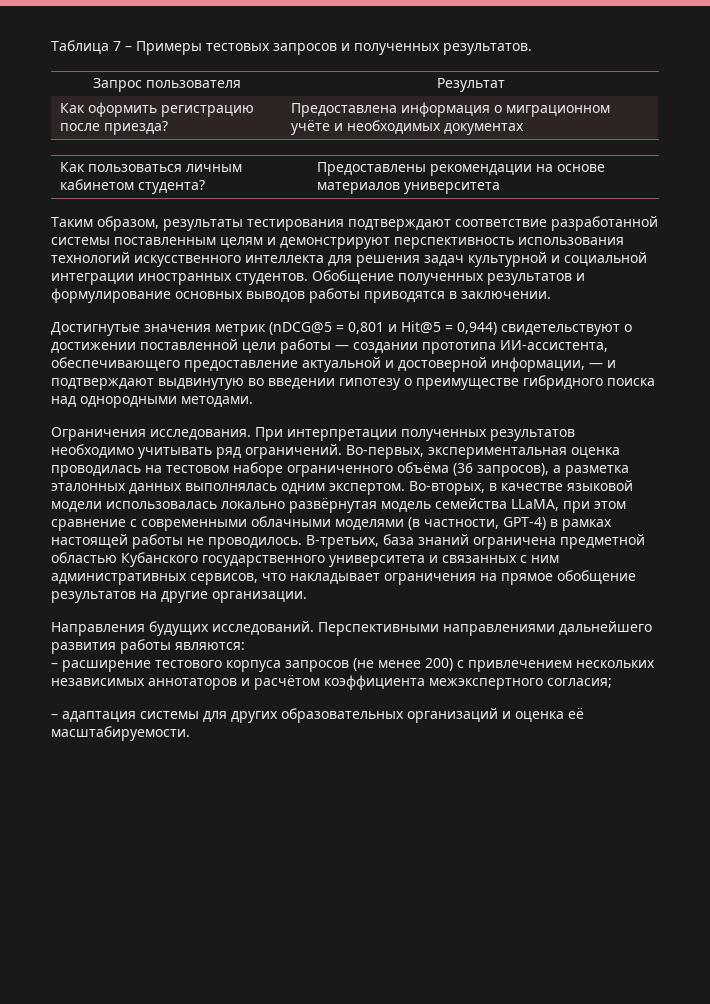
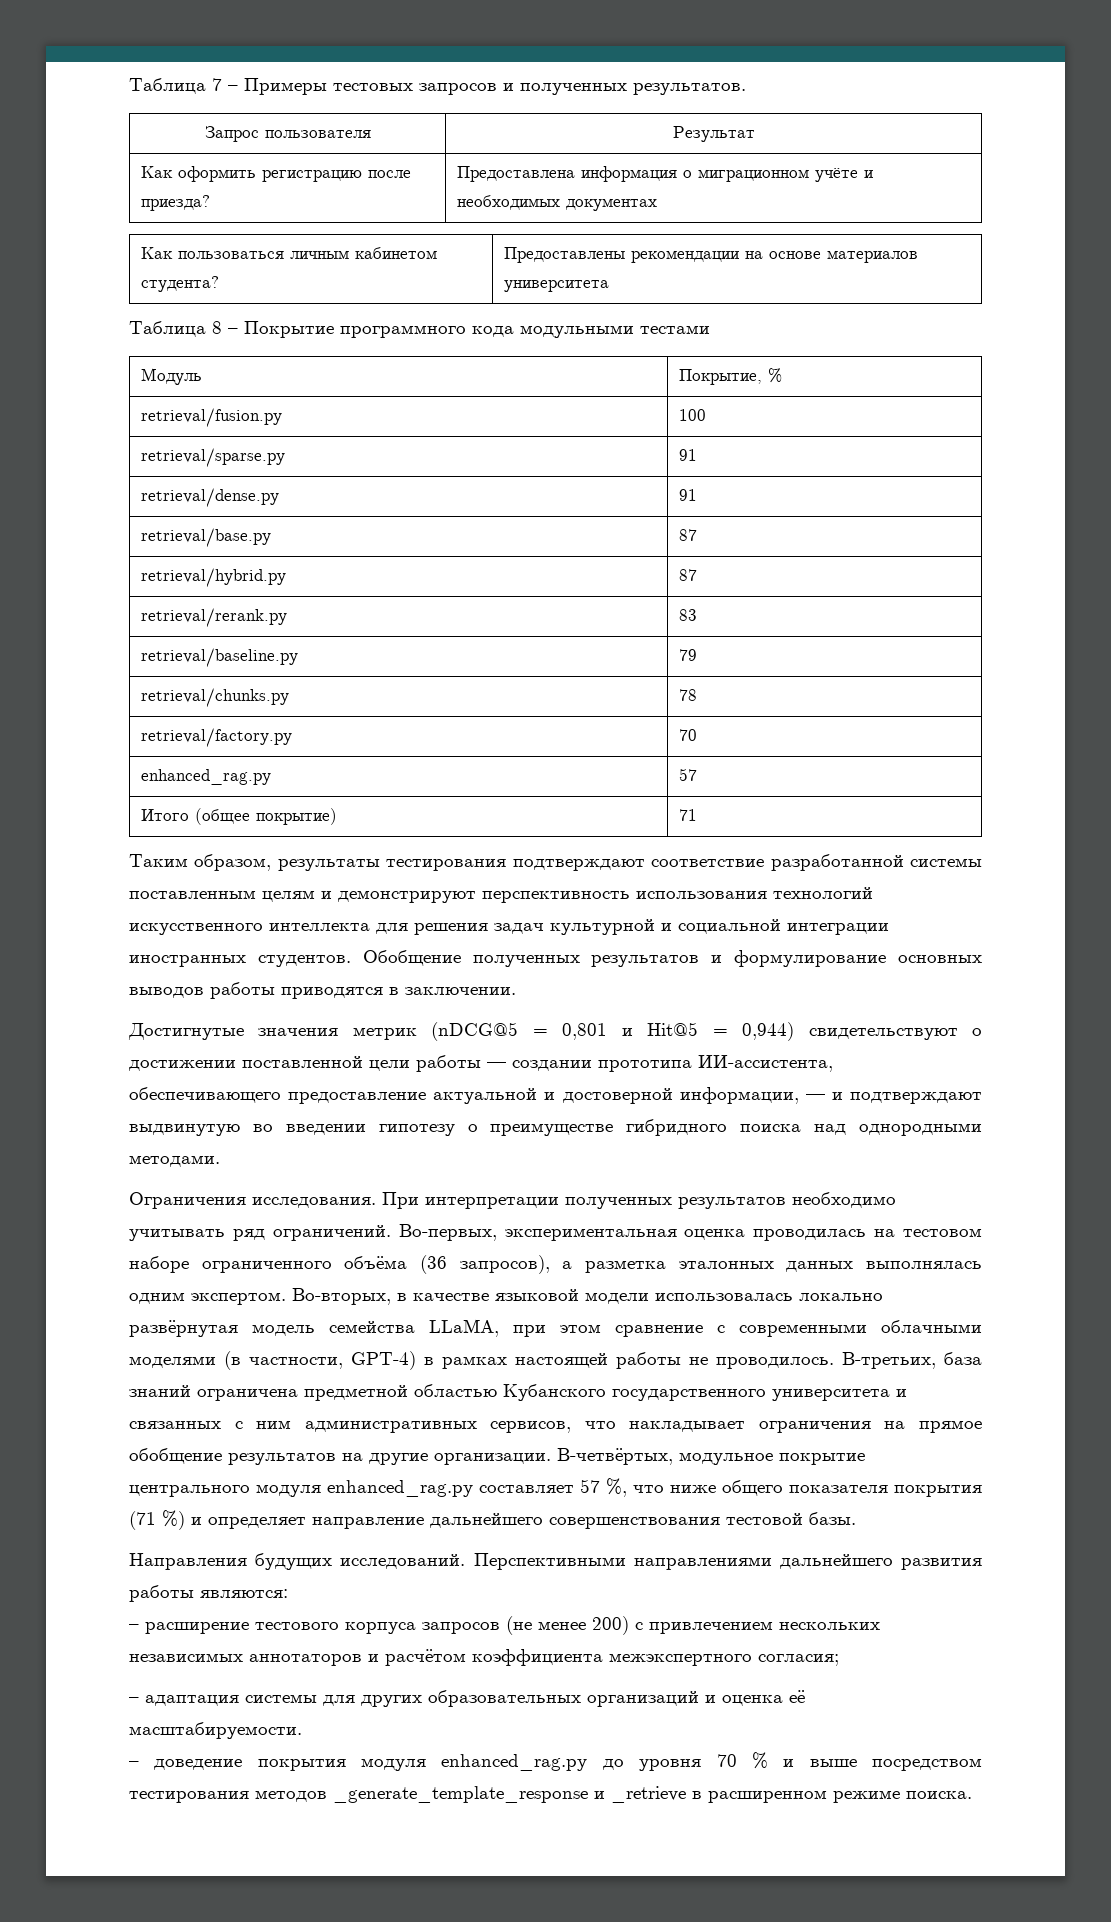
(501, 188) none -> [129,321,710,338] [141,368,203,385] [679,368,783,385] [141,408,283,427] [679,409,707,421] [141,448,286,467] [679,449,698,461] [141,488,280,507] [679,489,698,501] [141,528,272,547] [679,529,698,541] [141,568,287,587] [679,569,698,581] [141,608,288,627] [679,609,698,621] [141,648,299,667] [679,649,698,661] [141,688,290,707] [679,689,698,701] [141,728,293,747] [679,729,698,741] [141,769,272,785] [679,768,698,781] [141,808,338,825] [679,809,698,821] // Таблица 8 – Покрытие программного кода модульными тестами // Модуль | Покрытие, % // retrieval/fusion.py | 100 // retrieval/sparse.py | 91 // retrieval/dense.py | 91 // retrieval/base.py | 87 // retrieval/hybrid.py | 87 // retrieval/rerank.py | 83 // retrieval/baseline.py | 79 // retrieval/chunks.py | 78 // retrieval/factory.py | 70 // enhanced_rag.py | 57 // Итого (общее покрытие) | 71
(307, 597) none -> [557,1448,865,1465] [129,1478,982,1497] [129,1510,856,1530] В-четвёртых, модульное покрытие центрального модуля enhanced_rag.py составляет 57 %, что ниже общего показателя покрытия (71 %) и определяет направление дальнейшего совершенствования тестовой базы.
(190, 733) none -> [129,1752,983,1771] [129,1786,972,1803] // – доведение покрытия модуля enhanced_rag.py до уровня 70 % и выше посредством тестирования методов _generate_template_response и _retrieve в расширенном режиме поиска.

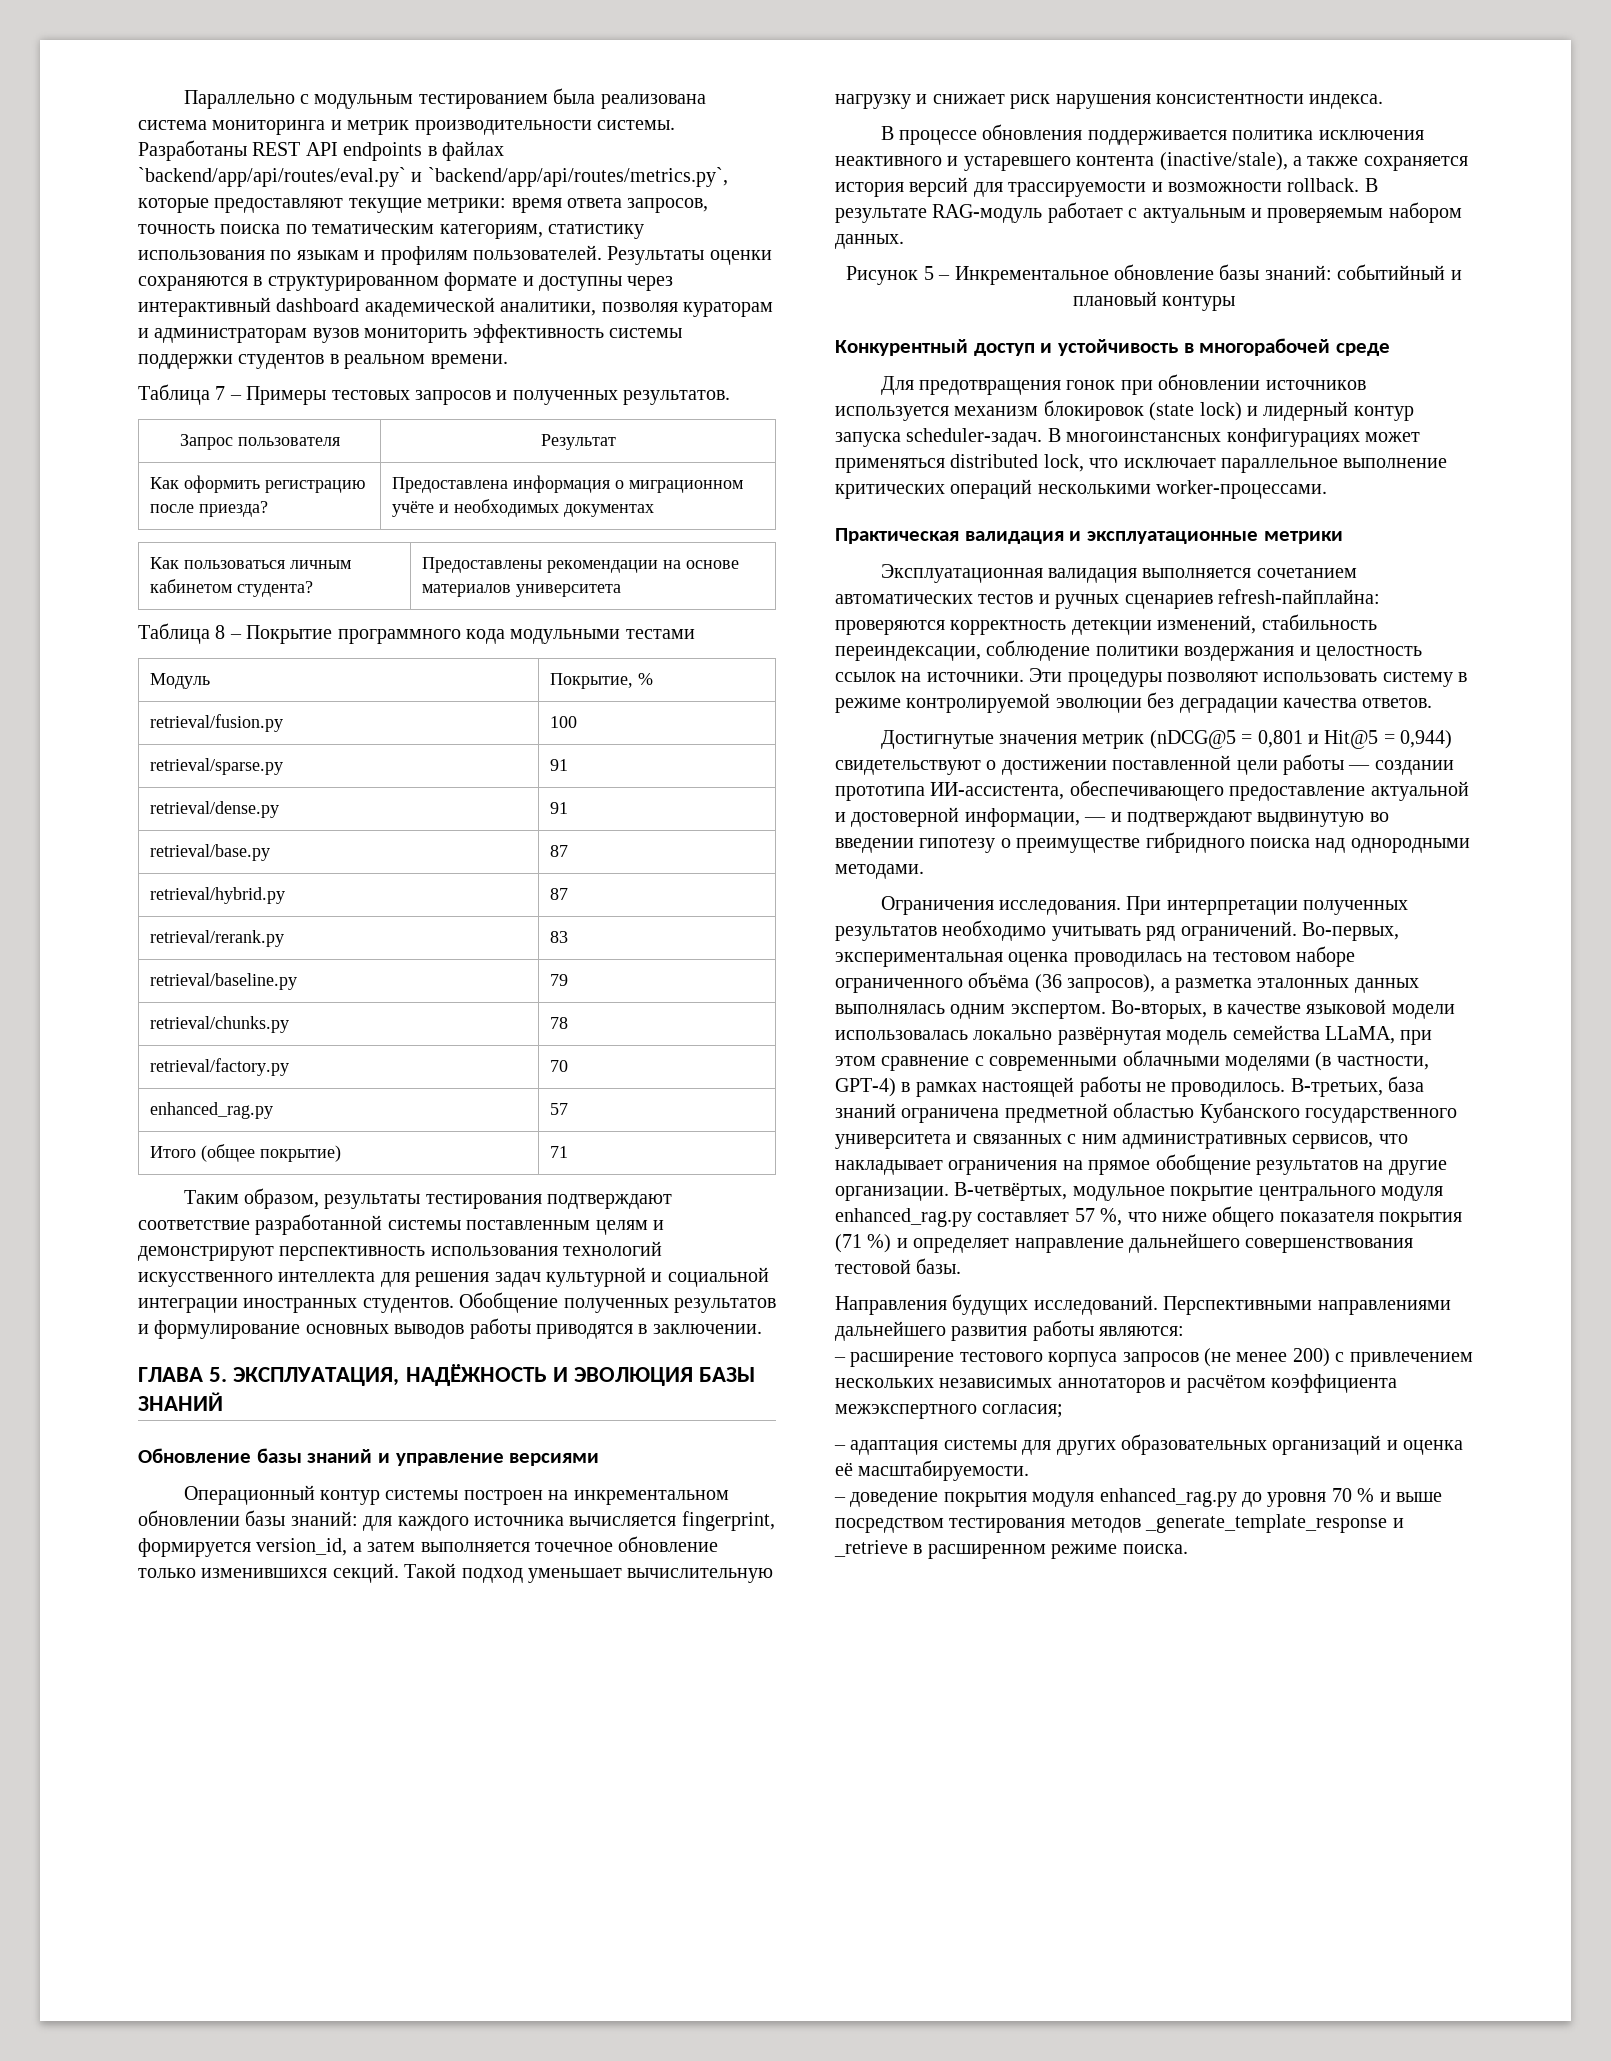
(129, 86) none -> [183,88,706,109] [138,120,675,135] [138,140,504,161] [138,167,728,187] [138,198,709,213] [138,224,644,239] [138,245,772,265] [138,272,674,291] [138,297,773,317] [138,324,682,343] [138,354,508,369] Параллельно с модульным тестированием была реализована система мониторинга и метрик производительности системы. Разработаны REST API endpoints в файлах `backend/app/api/routes/eval.py` и `backend/app/api/routes/metrics.py`, которые предоставляют текущие метрики: время ответа запросов, точность поиска по тематическим категориям, статистику использования по языкам и профилям пользователей. Результаты оценки сохраняются в структурированном формате и доступны через интерактивный dashboard академической аналитики, позволяя кураторам и администраторам вузов мониторить эффективность системы поддержки студентов в реальном времени. //
(516, 991) none -> [138,1364,756,1386] [138,1392,223,1411] [138,1448,600,1466] [183,1485,729,1505] [138,1510,775,1531] [138,1536,719,1557] [138,1563,774,1583] [835,94,1384,109] [880,124,1424,145] [835,152,1468,171] [835,177,1378,197] [835,202,1462,223] [835,234,904,249] [846,264,1462,285] [1072,291,1236,311] [835,338,1391,356] [880,374,1366,395] [835,400,1414,421] [835,428,1420,447] [835,454,1448,473] [835,479,1328,499] [835,528,1343,544] [880,564,1357,583] [835,589,1380,609] [835,614,1377,635] [835,640,1422,661] [835,668,1468,687] [835,692,1433,713] // ГЛАВА 5. ЭКСПЛУАТАЦИЯ, НАДЁЖНОСТЬ И ЭВОЛЮЦИЯ БАЗЫ ЗНАНИЙ // Обновление базы знаний и управление версиями // Операционный контур системы построен на инкрементальном обновлении базы знаний: для каждого источника вычисляется fingerprint, формируется version_id, а затем выполняется точечное обновление только изменившихся секций. Такой подход уменьшает вычислительную нагрузку и снижает риск нарушения консистентности индекса. // В процессе обновления поддерживается политика исключения неактивного и устаревшего контента (inactive/stale), а также сохраняется история версий для трассируемости и возможности rollback. В результате RAG-модуль работает с актуальным и проверяемым набором данных. // Рисунок 5 – Инкрементальное обновление базы знаний: событийный и плановый контуры // Конкурентный доступ и устойчивость в многорабочей среде // Для предотвращения гонок при обновлении источников используется механизм блокировок (state lock) и лидерный контур запуска scheduler-задач. В многоинстансных конфигурациях может применяться distributed lock, что исключает параллельное выполнение критических операций несколькими worker-процессами. // Практическая валидация и эксплуатационные метрики // Эксплуатационная валидация выполняется сочетанием автоматических тестов и ручных сценариев refresh-пайплайна: проверяются корректность детекции изменений, стабильность переиндексации, соблюдение политики воздержания и целостность ссылок на источники. Эти процедуры позволяют использовать систему в режиме контролируемой эволюции без деградации качества ответов.

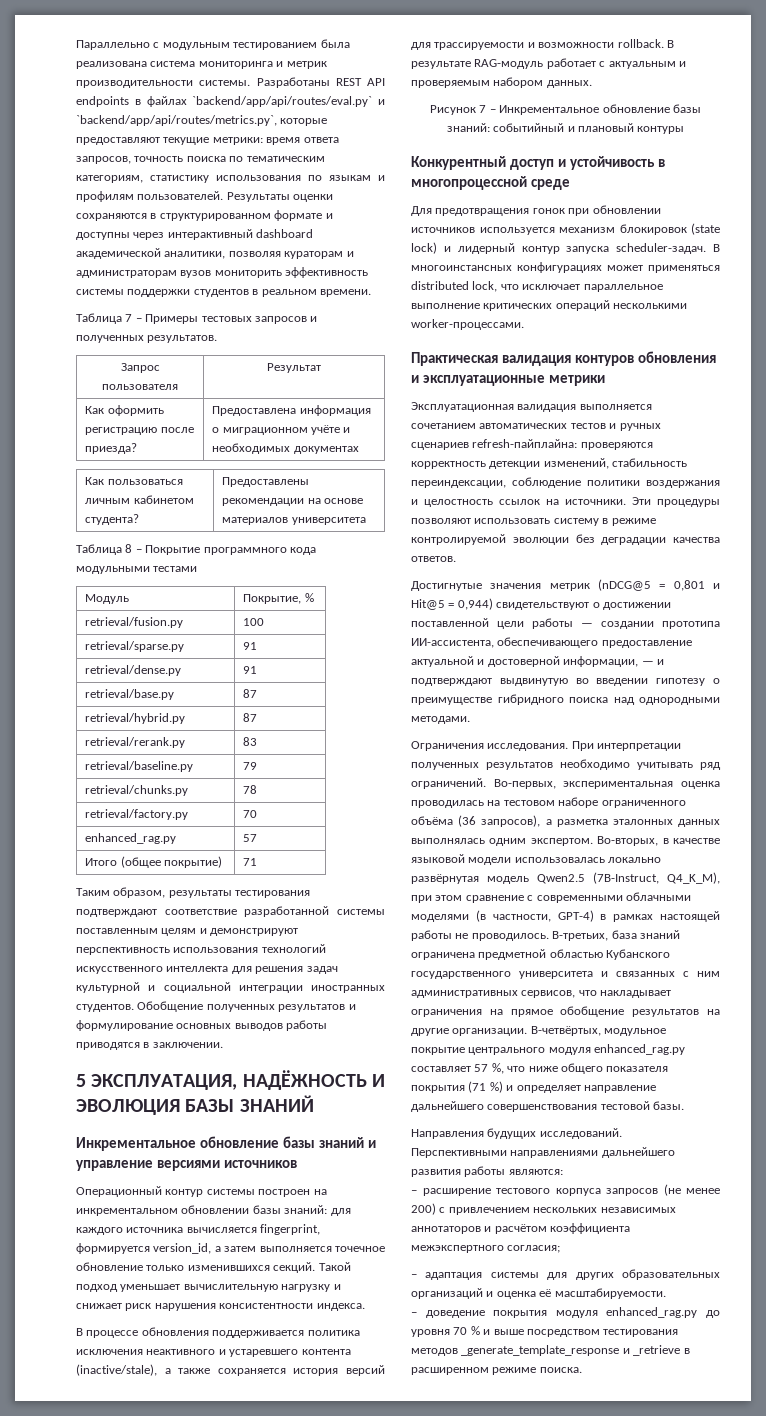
[138,1367,228,1382] ГЛАВА 5. -> [76,1074,86,1087] 5
[138,1448,251,1463] Обновление -> [76,1136,279,1151] Инкрементальное обновление
(600, 1459) none -> [223,1160,297,1168] источников
[923,266,934,280] 5 -> [479,105,487,113] 7
[1199,338,1331,356] многорабочей -> [411,176,527,190] многопроцессной
(1064, 537) none -> [574,351,716,366] контуров обновления
[1232,1025,1395,1044] семейства LLaMA, -> [537,872,720,884] Qwen2.5 (7B-Instruct, Q4_K_M),

